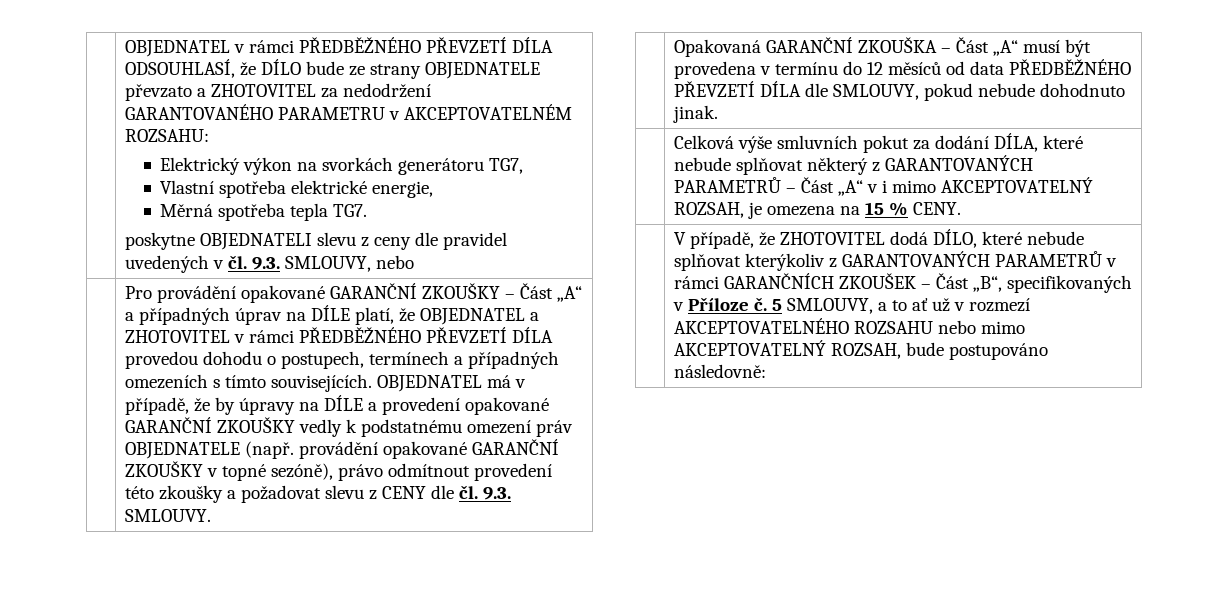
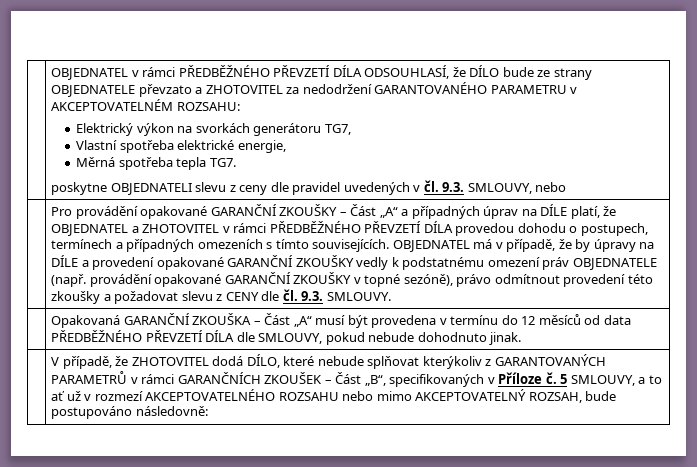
[673,133,1083,153] [673,155,1033,175] [673,177,1093,196] [673,202,961,219] // | Celková výše smluvních pokut za dodání DÍLA, které nebude splňovat některý z GARANTOVANÝCH PARAMETRŮ – Část „A“ v i mimo AKCEPTOVATELNÝ ROZSAH, je omezena na 15 % CENY. -> (522, 338) none

